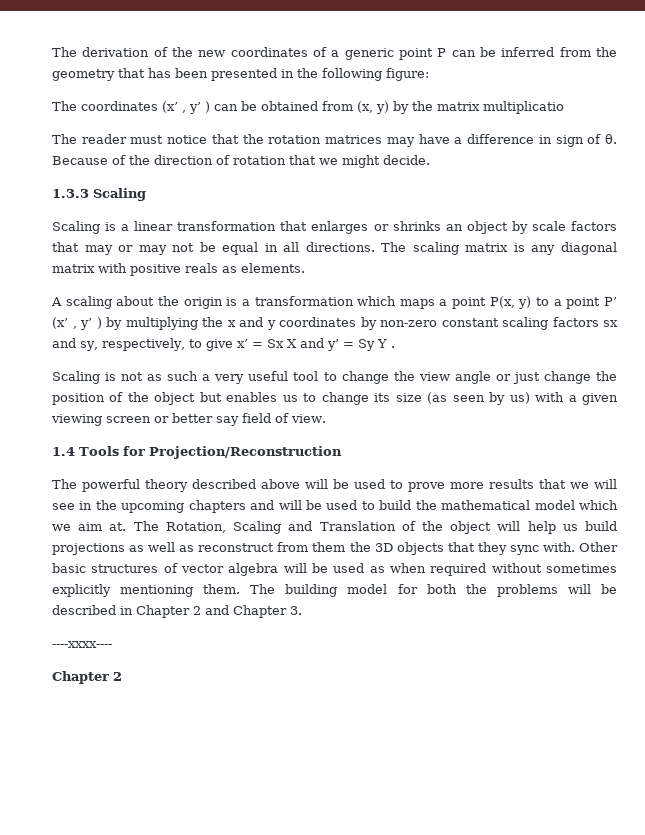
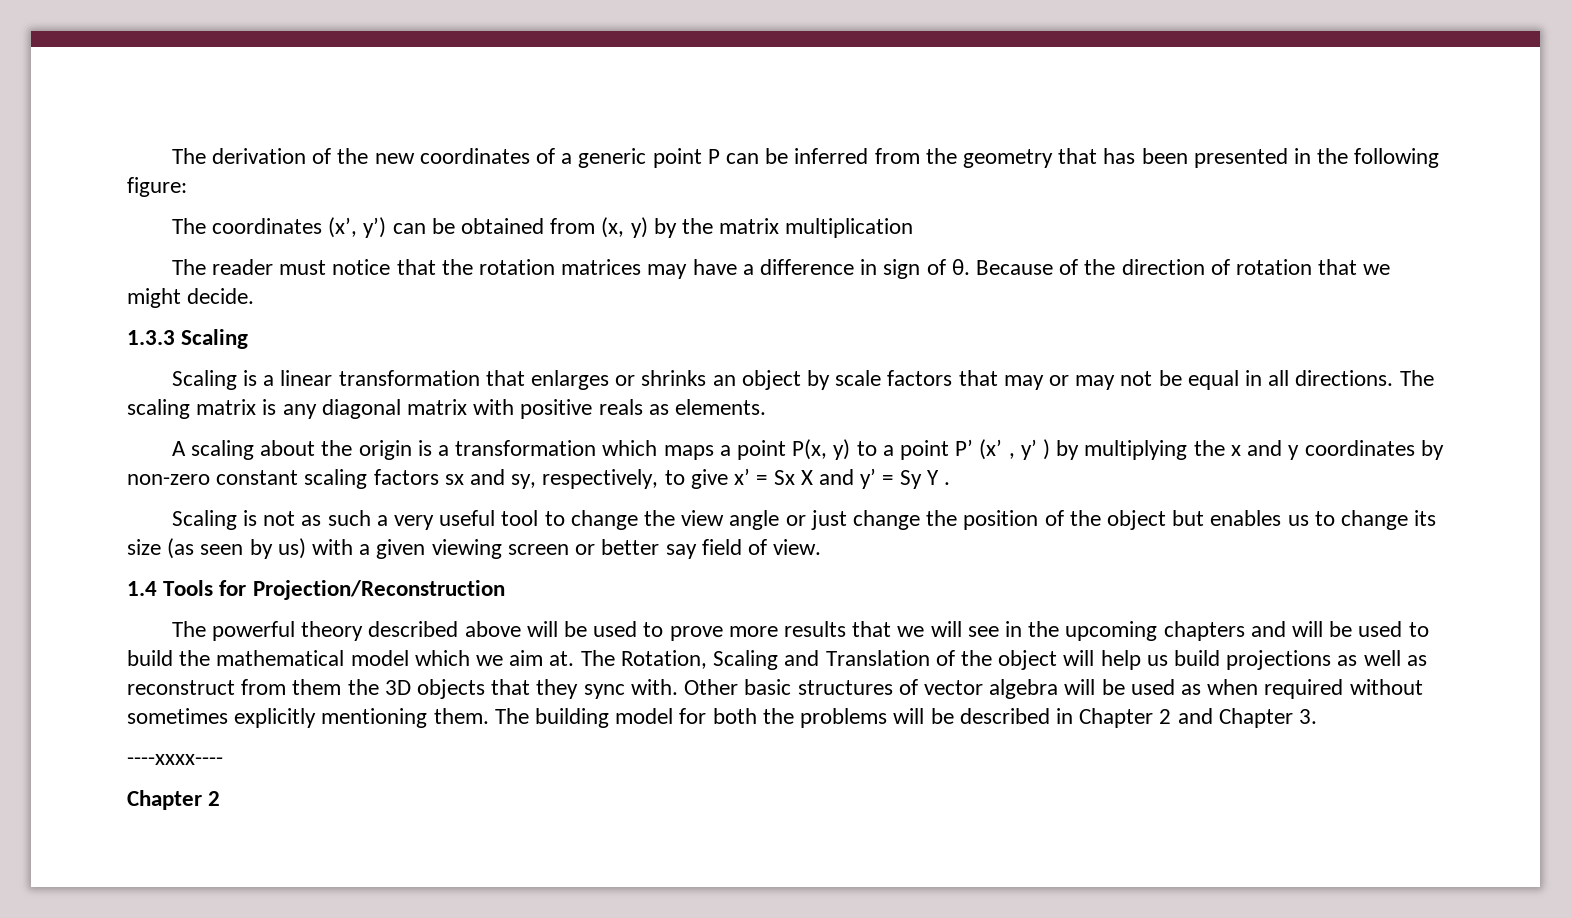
[162,101,210,114] (x’ , y’ ) -> [328,217,387,238] (x’, y’)
[483,101,564,114] multiplicatio -> [785,218,914,238] multiplication

